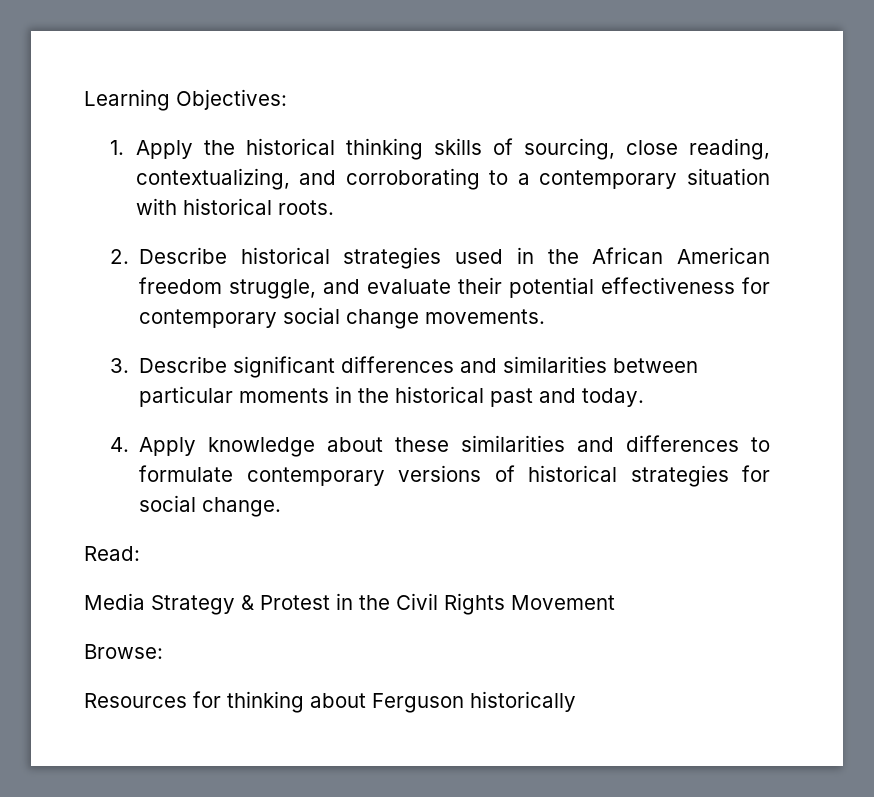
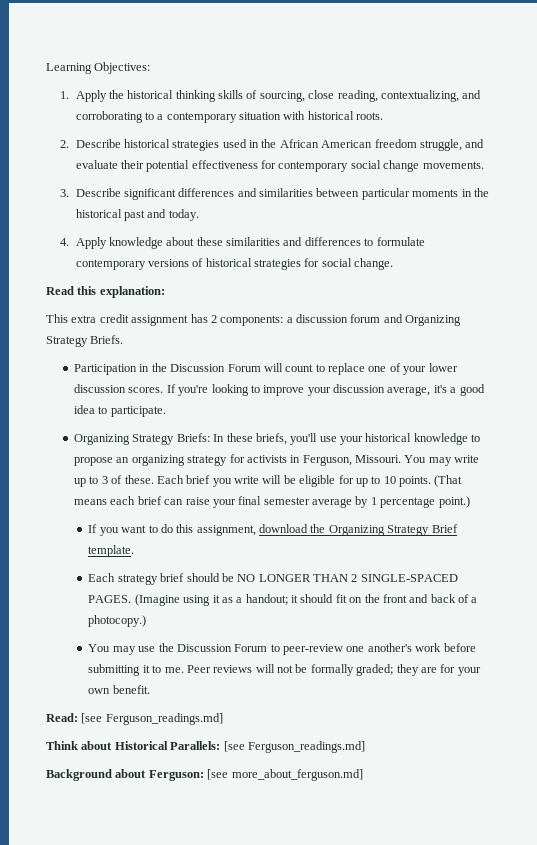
[84,546,140,561] [84,593,615,615] [84,644,163,659] [84,691,576,713] Read: // Media Strategy & Protest in the Civil Rights Movement // Browse: // Resources for thinking about Ferguson historically -> [46,286,165,298] [46,314,462,326] [46,335,124,347] [74,363,458,375] [74,384,485,396] [74,405,166,417] [74,433,481,445] [74,454,480,466] [74,475,463,487] [74,496,470,508] [88,524,458,536] [88,545,135,557] [88,573,458,585] [88,594,478,606] [88,615,147,627] [88,643,476,655] [88,664,481,676] [88,685,150,694] [46,713,223,725] [46,741,365,753] [46,769,363,781] Read this explanation: // This extra credit assignment has 2 components: a discussion forum and Organizing Strategy Briefs. // Participation in the Discussion Forum will count to replace one of your lower discussion scores. If you're looking to improve your discussion average, it's a good idea to participate. // Organizing Strategy Briefs: In these briefs, you'll use your historical knowledge to propose an organizing strategy for activists in Ferguson, Missouri. You may write up to 3 of these. Each brief you write will be eligible for up to 10 points. (That means each brief can raise your final semester average by 1 percentage point.) // If you want to do this assignment, download the Organizing Strategy Brief template. // Each strategy brief should be NO LONGER THAN 2 SINGLE-SPACED PAGES. (Imagine using it as a handout; it should fit on the front and back of a photocopy.) // You may use the Discussion Forum to peer-review one another's work before submitting it to me. Peer reviews will not be formally graded; they are for your own benefit. // Read: [see Ferguson_readings.md] // Think about Historical Parallels: [see Ferguson_readings.md] // Background about Ferguson: [see more_about_ferguson.md]

